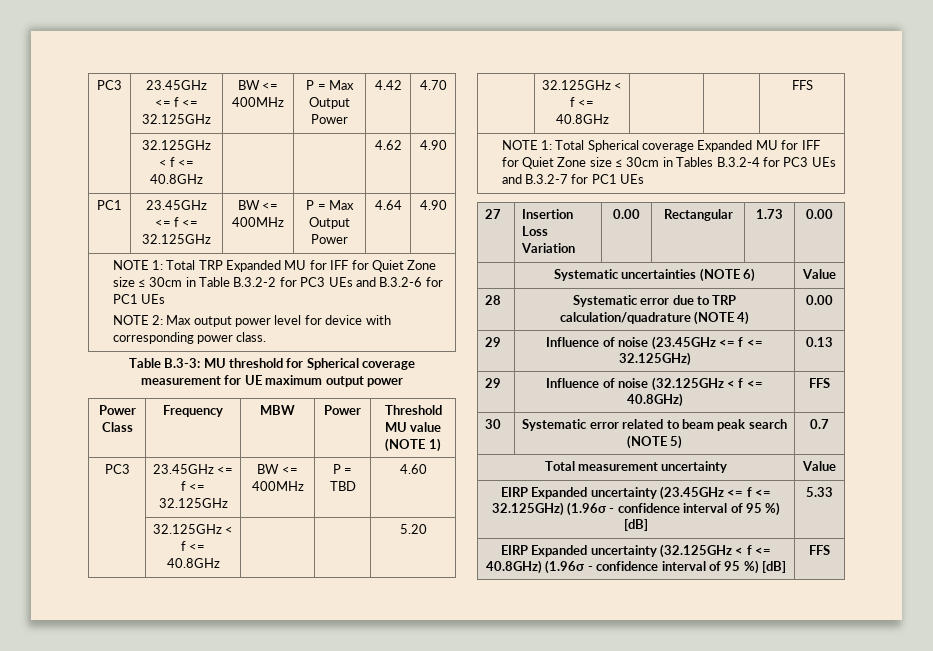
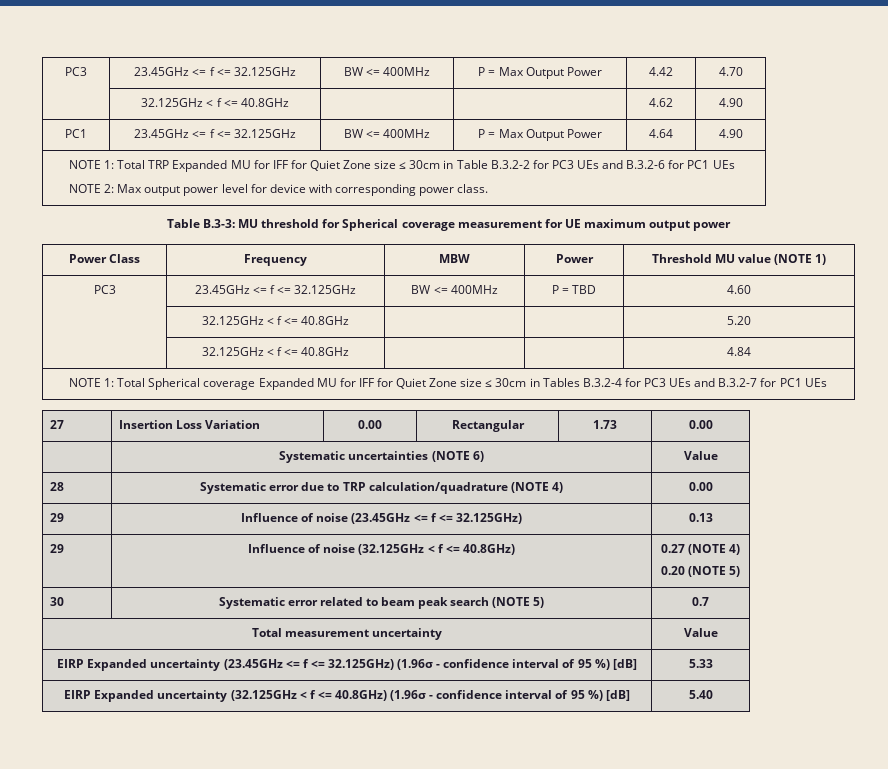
[791,80,813,90] FFS -> [727,347,751,356] 4.84
[809,378,830,388] FFS -> [660,544,741,555] [660,566,741,577] 0.27 (NOTE 4) // 0.20 (NOTE 5)
[809,545,830,555] FFS -> [688,690,713,699] 5.40

